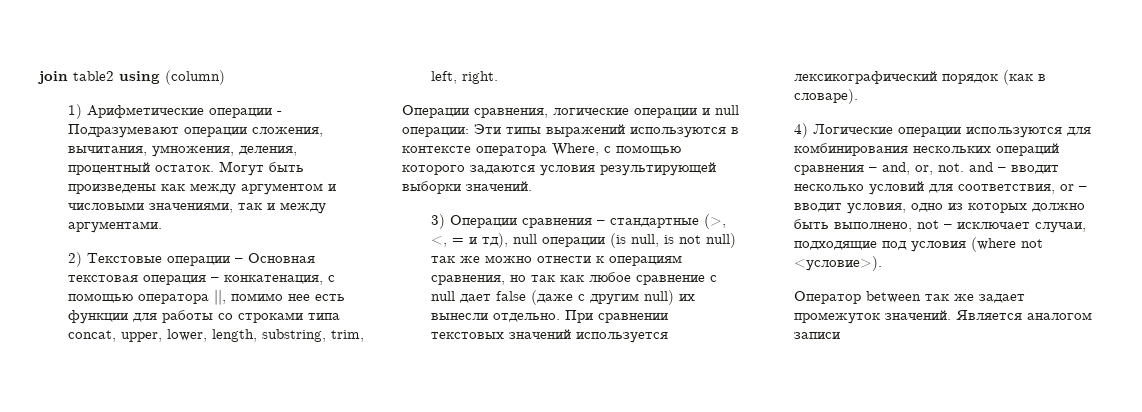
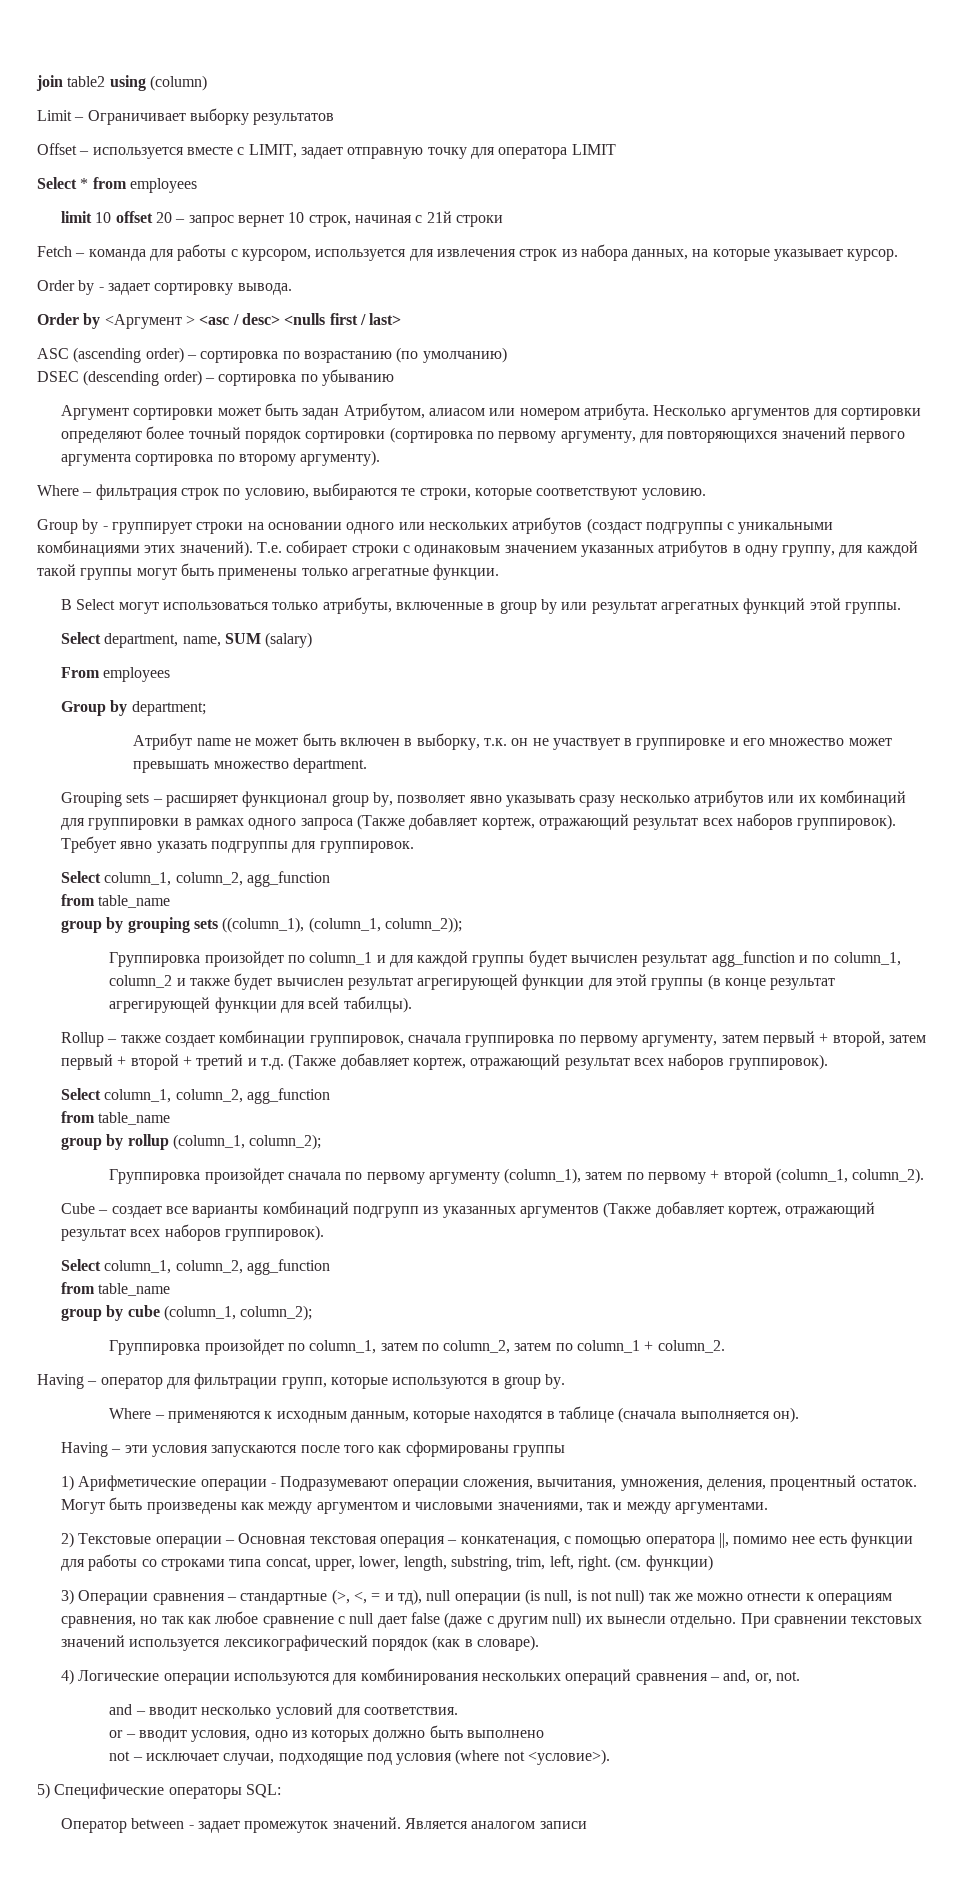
(225, 77) none -> [37,108,335,125] [37,143,616,159] [37,177,197,193] [61,211,503,227] [37,244,899,261] [37,280,292,295] [37,313,402,329] [37,347,507,363] [37,369,394,386] [61,403,922,420] [61,426,905,443] [61,450,381,466] [37,483,706,500] [37,517,834,534] [37,540,918,557] [37,563,500,580] [61,597,901,614] [61,632,313,648] [61,667,171,682] [61,700,206,716] [133,733,892,750] [133,758,367,773] [61,790,906,807] [61,813,897,830] [61,836,414,853] [61,871,331,887] [61,894,171,908] [61,917,462,933] [109,950,901,967] [109,973,836,990] [109,996,412,1013] [61,1030,926,1047] [61,1053,828,1070] [61,1088,331,1104] [61,1111,171,1125] [61,1134,322,1150] [109,1168,925,1184] [61,1201,876,1218] [61,1224,325,1241] [61,1259,331,1275] [61,1282,171,1296] [61,1305,313,1321] [109,1339,725,1355] [37,1373,566,1389] [109,1406,800,1423] [61,1441,565,1457] // Limit – Ограничивает выборку результатов // Offset – используется вместе с LIMIT, задает отправную точку для оператора LIMIT // Select * from employees // limit 10 offset 20 – запрос вернет 10 строк, начиная с 21й строки // Fetch – команда для работы с курсором, используется для извлечения строк из набора данных, на которые указывает курсор. // Order by - задает сортировку вывода. // Order by <Аргумент > <asc / desc> <nulls first / last> // ASC (ascending order) – сортировка по возрастанию (по умолчанию) // DSEC (descending order) – сортировка по убыванию // Аргумент сортировки может быть задан Атрибутом, алиасом или номером атрибута. Несколько аргументов для сортировки определяют более точный порядок сортировки (сортировка по первому аргументу, для повторяющихся значений первого аргумента сортировка по второму аргументу). // Where – фильтрация строк по условию, выбираются те строки, которые соответствуют условию. // Group by - группирует строки на основании одного или нескольких атрибутов (создаст подгруппы с уникальными комбинациями этих значений). Т.е. собирает строки с одинаковым значением указанных атрибутов в одну группу, для каждой такой группы могут быть применены только агрегатные функции. // В Select могут использоваться только атрибуты, включенные в group by или результат агрегатных функций этой группы. // Select department, name, SUM (salary) // From employees // Group by department; // Атрибут name не может быть включен в выборку, т.к. он не участвует в группировке и его множество может превышать множество department. // Grouping sets – расширяет функционал group by, позволяет явно указывать сразу несколько атрибутов или их комбинаций для группировки в рамках одного запроса (Также добавляет кортеж, отражающий результат всех наборов группировок). Требует явно указать подгруппы для группировок. // Select column_1, column_2, agg_function // from table_name // group by grouping sets ((column_1), (column_1, column_2)); // Группировка произойдет по column_1 и для каждой группы будет вычислен результат agg_function и по column_1, column_2 и также будет вычислен результат агрегирующей функции для этой группы (в конце результат агрегирующей функции для всей табилцы). // Rollup – также создает комбинации группировок, сначала группировка по первому аргументу, затем первый + второй, затем первый + второй + третий и т.д. (Также добавляет кортеж, отражающий результат всех наборов группировок). // Select column_1, column_2, agg_function // from table_name // group by rollup (column_1, column_2); // Группировка произойдет сначала по первому аргументу (column_1), затем по первому + второй (column_1, column_2). // Cube – создает все варианты комбинаций подгрупп из указанных аргументов (Также добавляет кортеж, отражающий результат всех наборов группировок). // Select column_1, column_2, agg_function // from table_name // group by cube (column_1, column_2); // Группировка произойдет по column_1, затем по column_2, затем по column_1 + column_2. // Having – оператор для фильтрации групп, которые используются в group by. // Where – применяются к исходным данным, которые находятся в таблице (сначала выполняется он). // Having – эти условия запускаются после того как сформированы группы
[402,105,739,118] [402,124,739,138] [402,143,681,156] [402,162,716,176] [402,181,532,194] // Операции сравнения, логические операции и null операции: Эти типы выражений используются в контексте оператора Where, с помощью которого задаются условия результирующей выборки значений. -> [615,1555,713,1571] (см. функции)
(964, 167) none -> (800, 1676) //
[957,184,1055,194] соответствия, -> [364,1707,459,1715] соответствия. //
[833,222,912,232] выполнено, -> [467,1730,545,1738] выполнено //
(882, 263) none -> [37,1783,281,1799] // 5) Специфические операторы SQL:
[924,294,974,301] так же -> [188,1825,194,1829] -

